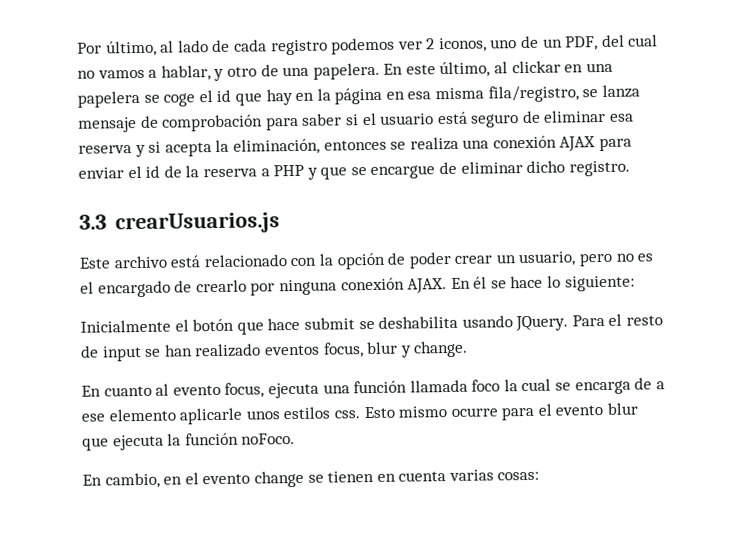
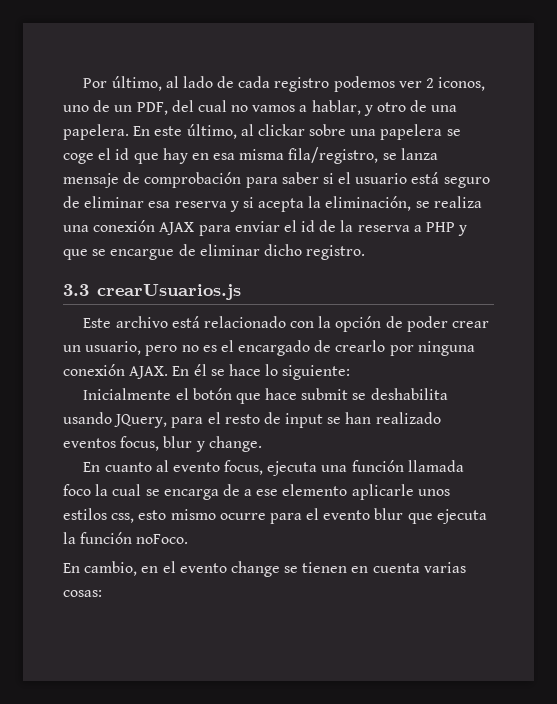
[564,64,584,73] en -> [309,124,347,136] sobre
[316,87,405,105] la página en -> (209, 156) none
[323,139,387,151] entonces -> (412, 203) none
[515,314,605,332] JQuery. Para -> [114,414,204,428] JQuery, para
[333,406,395,419] css. Esto -> [111,510,167,523] css, esto

